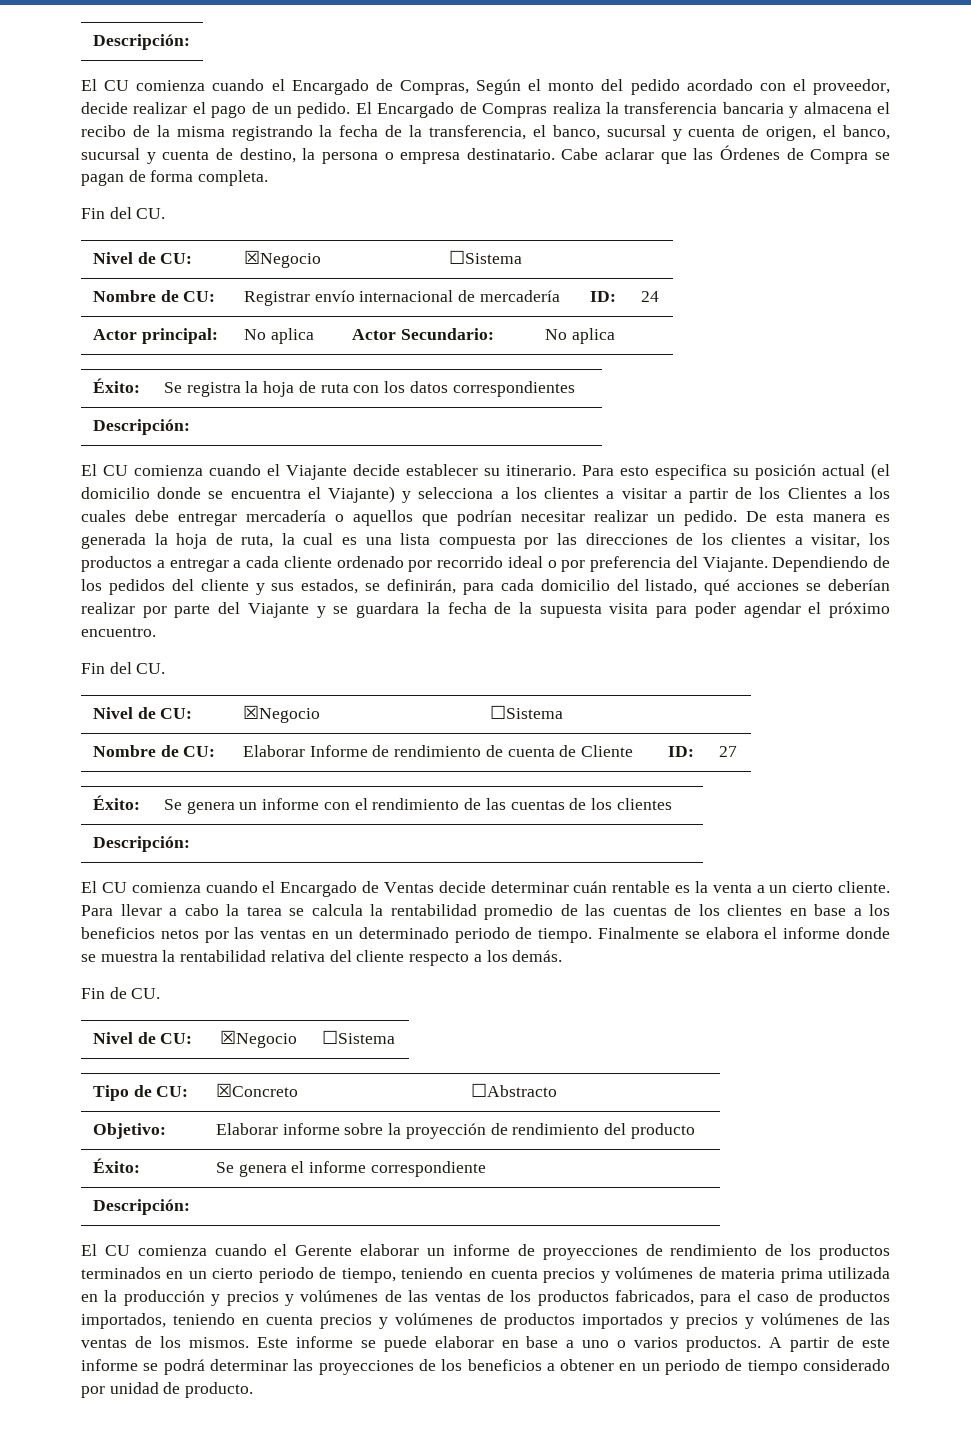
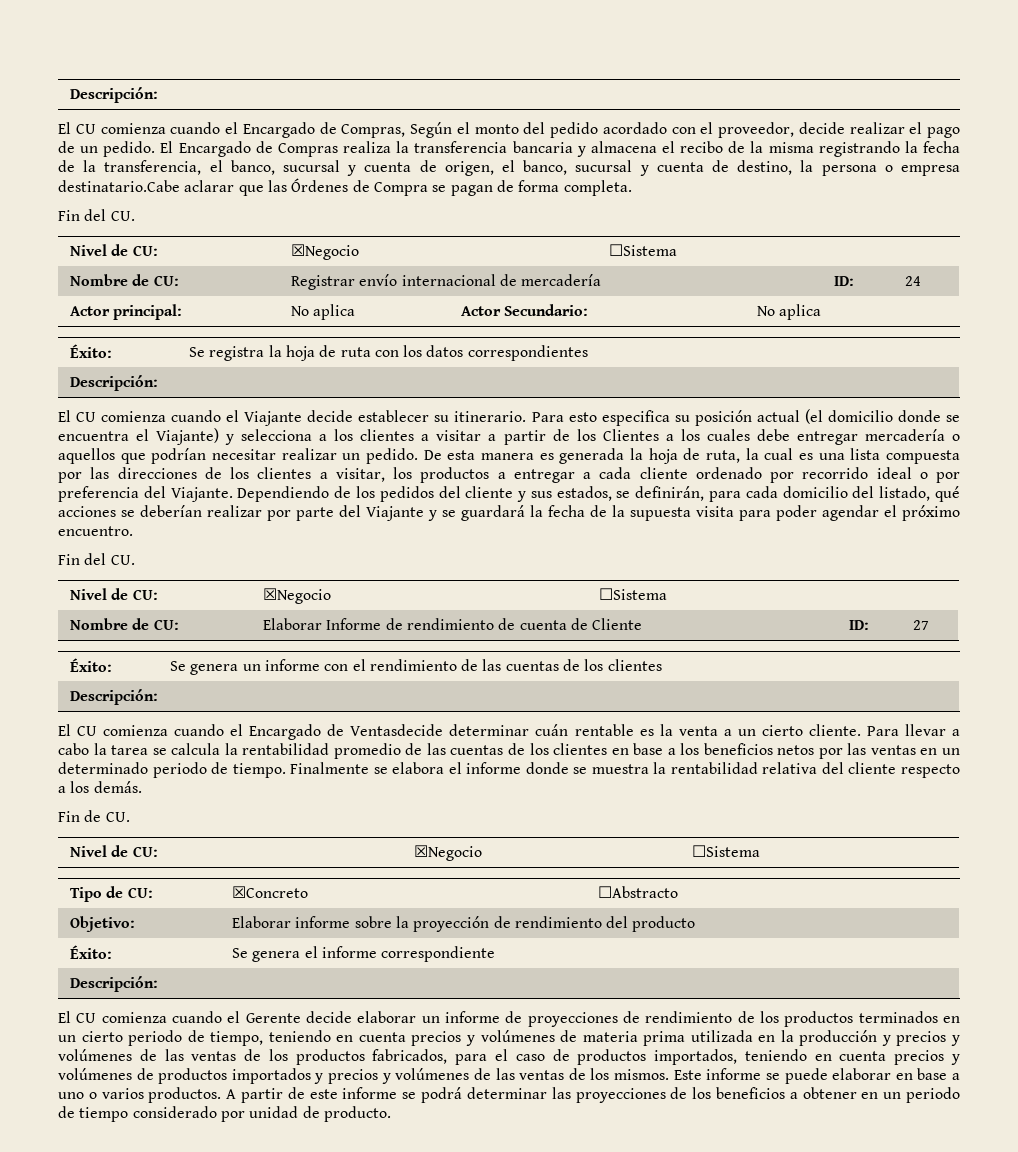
[466,148,599,160] destinatario. Cabe -> [58,180,180,192] destinatario.Cabe
[356,602,420,618] guardara -> [461,505,525,521] guardará
[383,881,486,893] Ventas decide -> [350,724,444,736] Ventasdecide
(353, 1250) none -> [306,1011,352,1023] decide

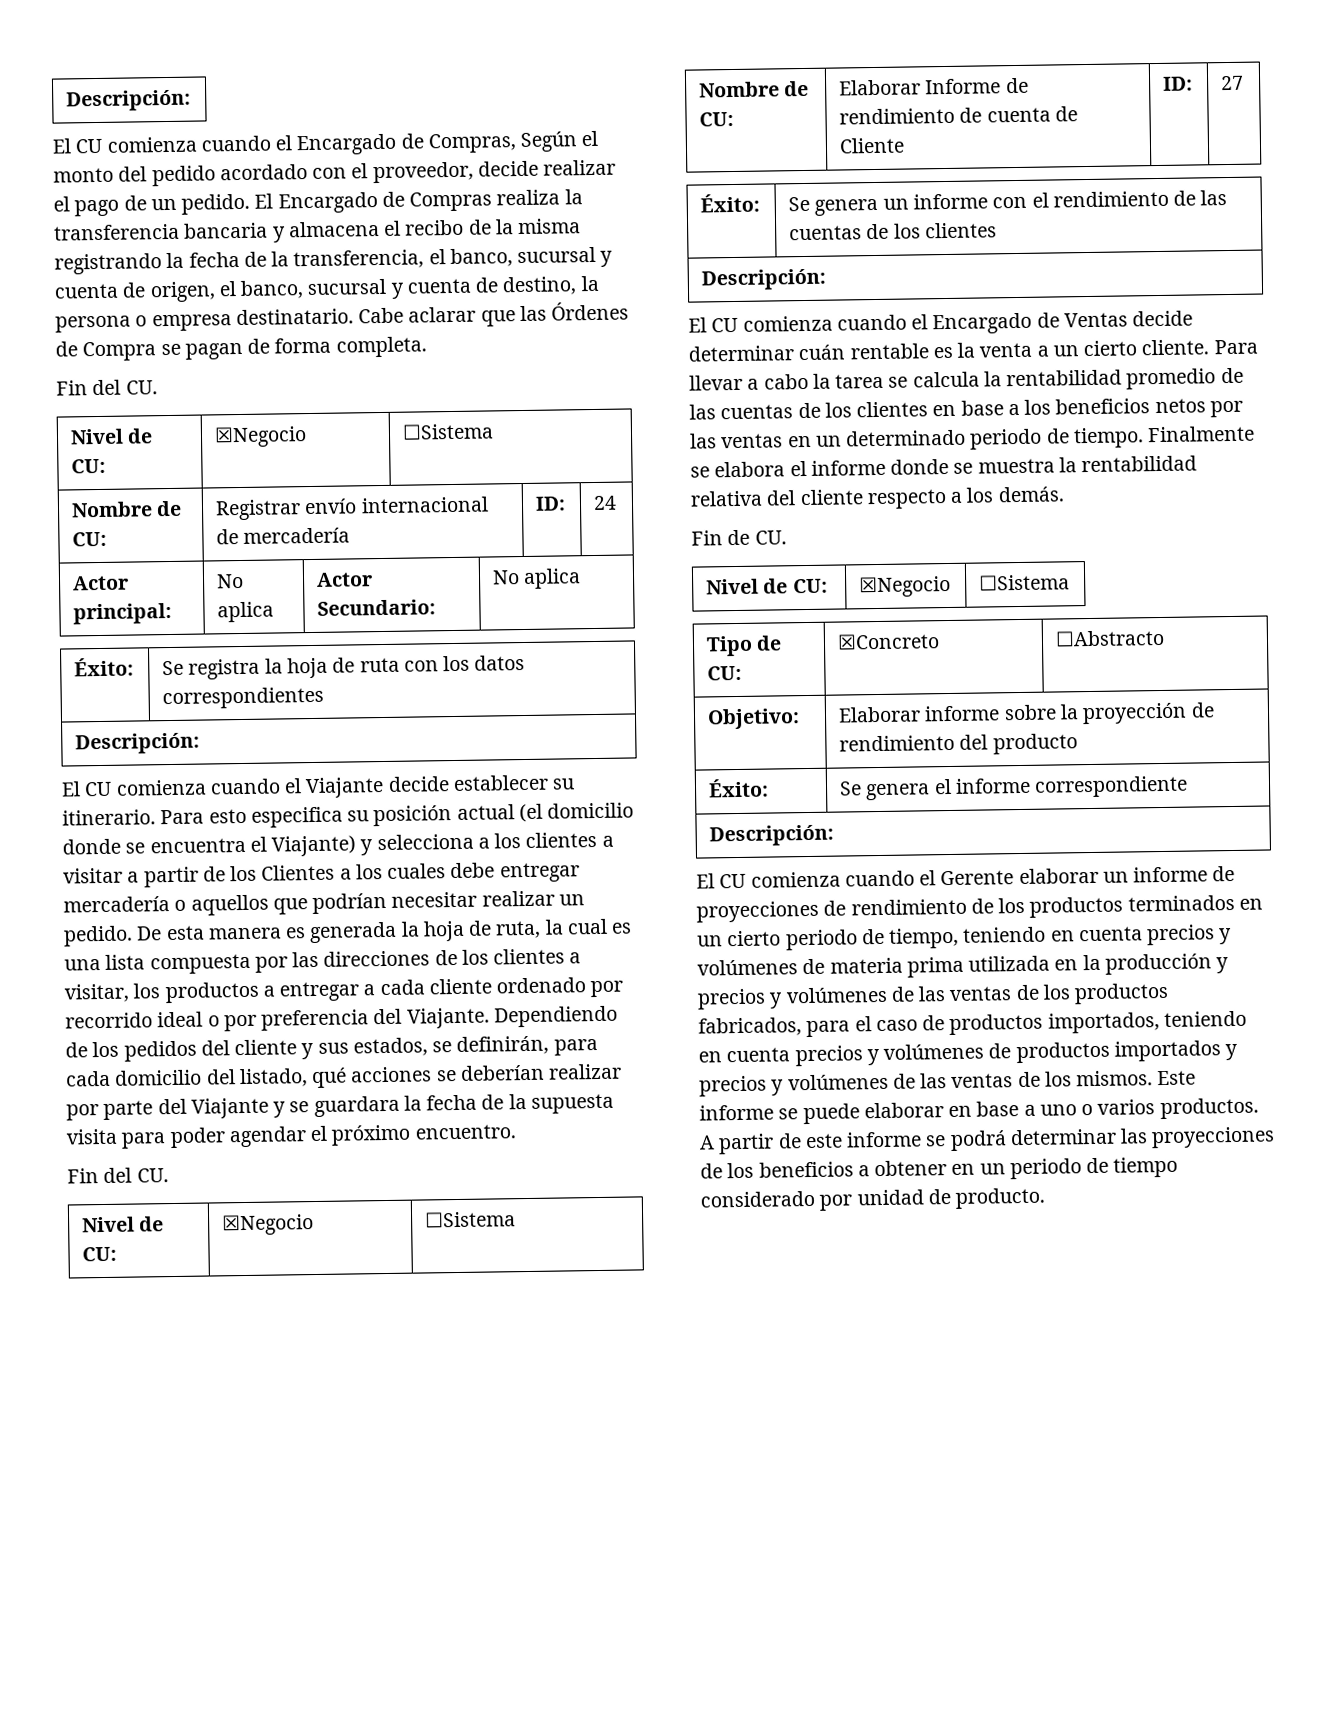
[58,180,180,192] destinatario.Cabe -> [235,307,405,326] destinatario. Cabe
[461,505,525,521] guardará -> [313,1095,400,1118] guardara
[350,724,444,736] Ventasdecide -> [1063,310,1194,328] Ventas decide
[306,1011,352,1023] decide -> (1015, 878) none

